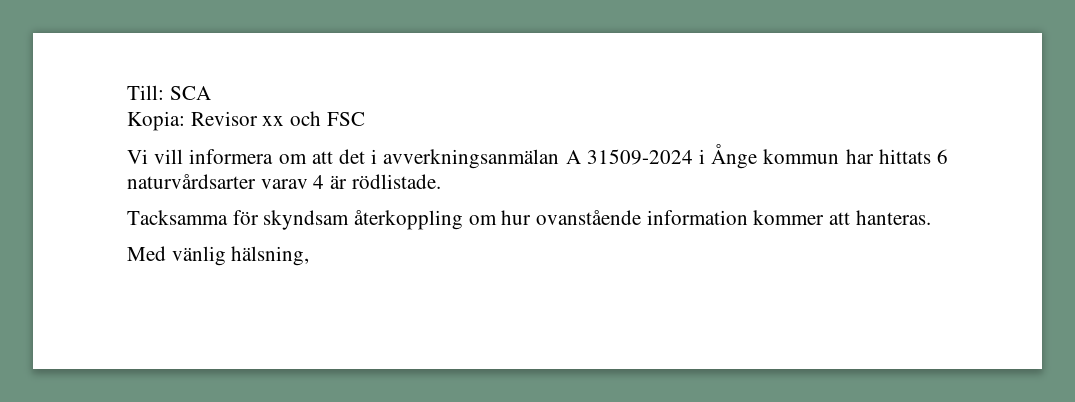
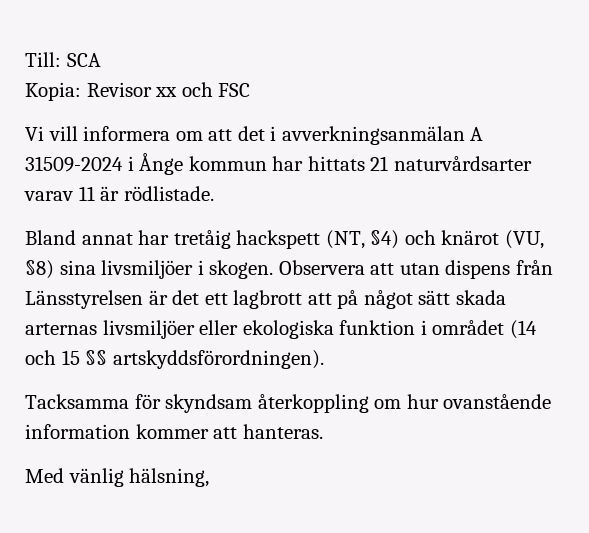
[937,149,949,164] 6 -> [370,156,389,171] 21
[313,175,325,189] 4 -> [78,186,95,201] 11
(441, 181) none -> [25,230,544,249] [25,260,553,279] [25,290,506,309] [25,320,537,339] [25,350,324,369] // Bland annat har tretåig hackspett (NT, §4) och knärot (VU, §8) sina livsmiljöer i skogen. Observera att utan dispens från Länsstyrelsen är det ett lagbrott att på något sätt skada arternas livsmiljöer eller ekologiska funktion i området (14 och 15 §§ artskyddsförordningen).

